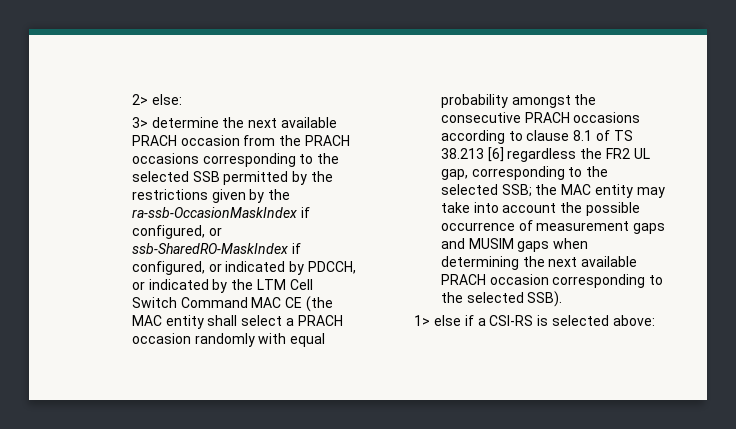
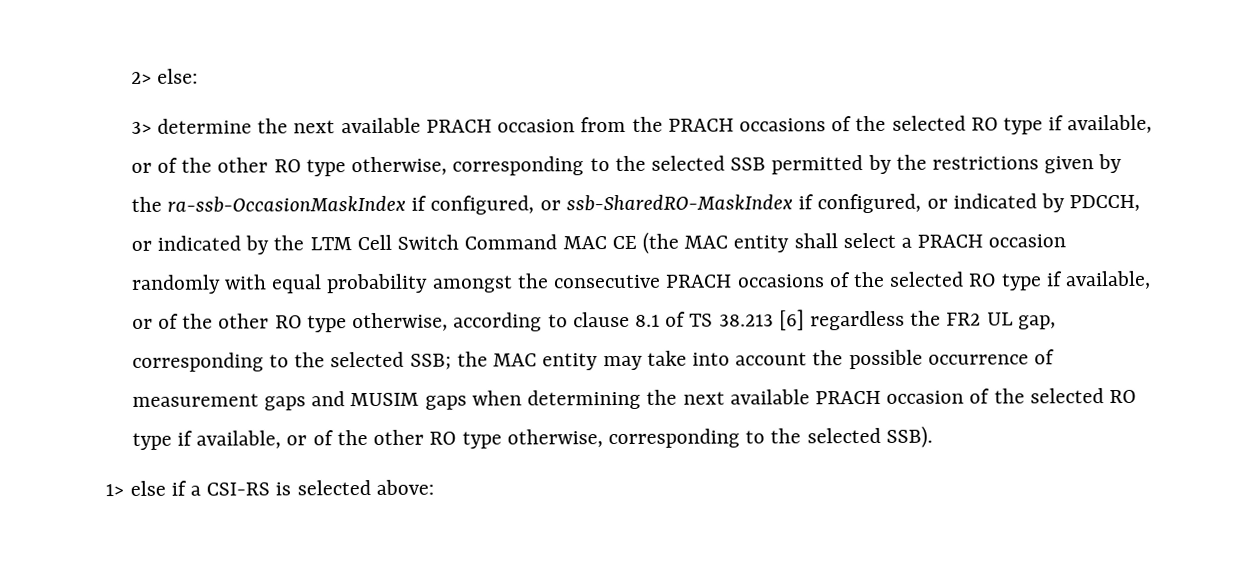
(199, 158) none -> [831,114,1153,135] [130,156,448,177] of the selected RO type if available, or of the other RO type otherwise,
(641, 117) none -> [828,270,1151,291] [131,312,449,333] of the selected RO type if available, or of the other RO type otherwise,
(549, 279) none -> [969,388,1136,404] [131,429,603,450] of the selected RO type if available, or of the other RO type otherwise,

